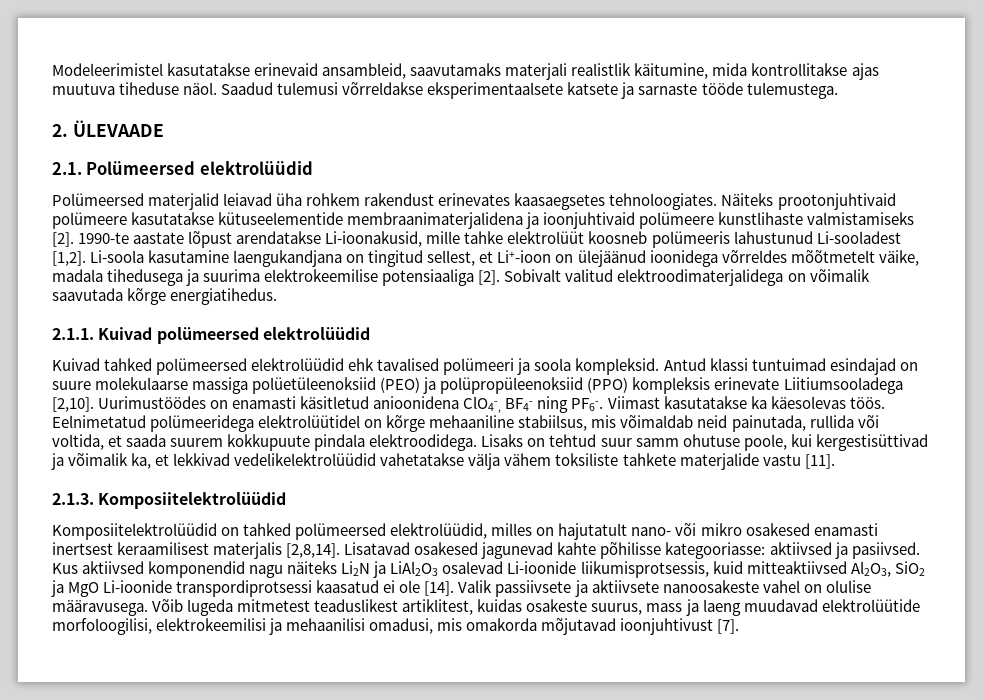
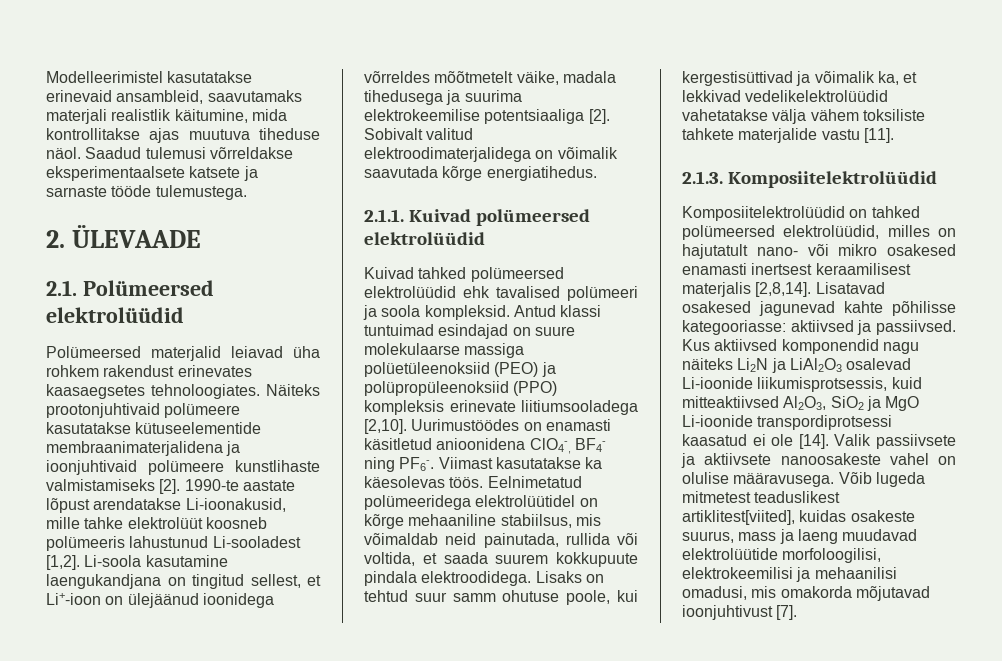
[52,63,163,76] Modeleerimistel -> [46,71,163,83] Modelleerimistel
[382,269,475,286] potensiaaliga -> [484,109,585,124] potentsiaaliga
[783,377,903,394] Liitiumsooladega -> [521,400,638,415] liitiumsooladega
[851,542,920,559] pasiivsed. -> [876,320,956,335] passiivsed.
[402,599,474,615] artiklitest, -> [682,510,795,525] artiklitest[viited],

